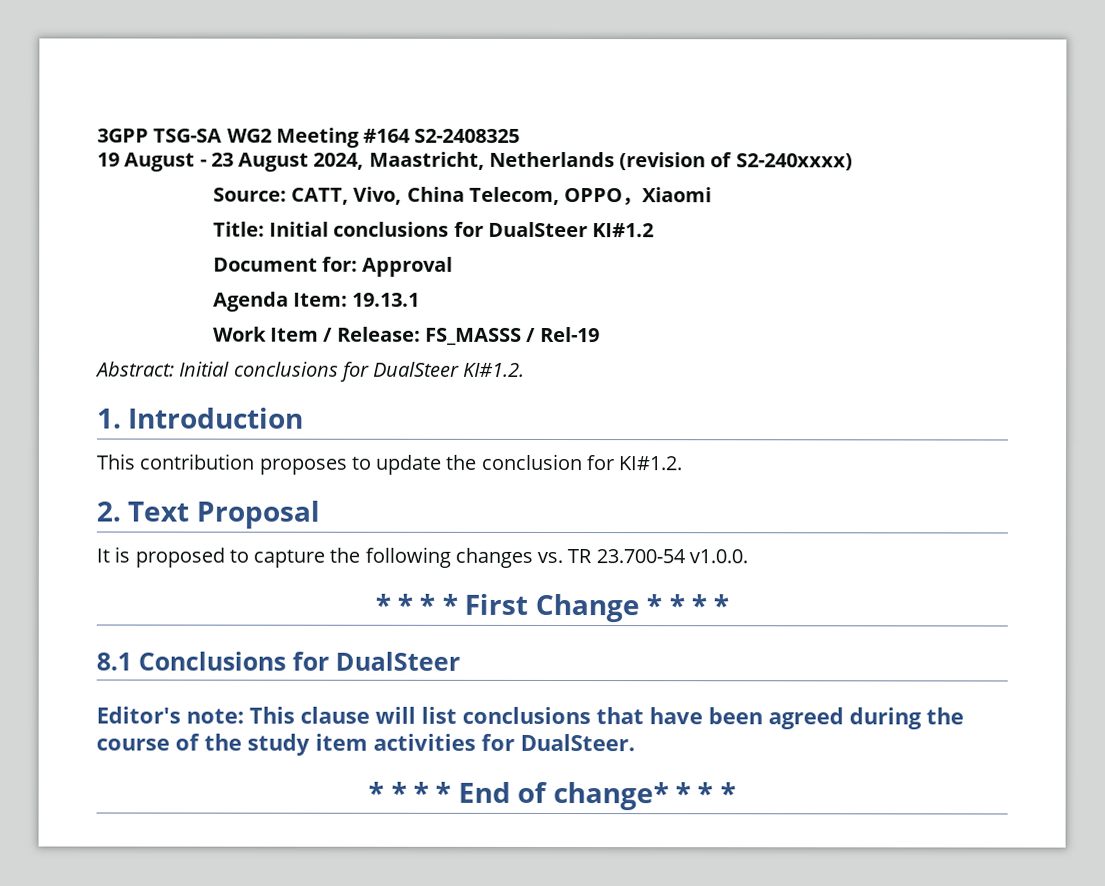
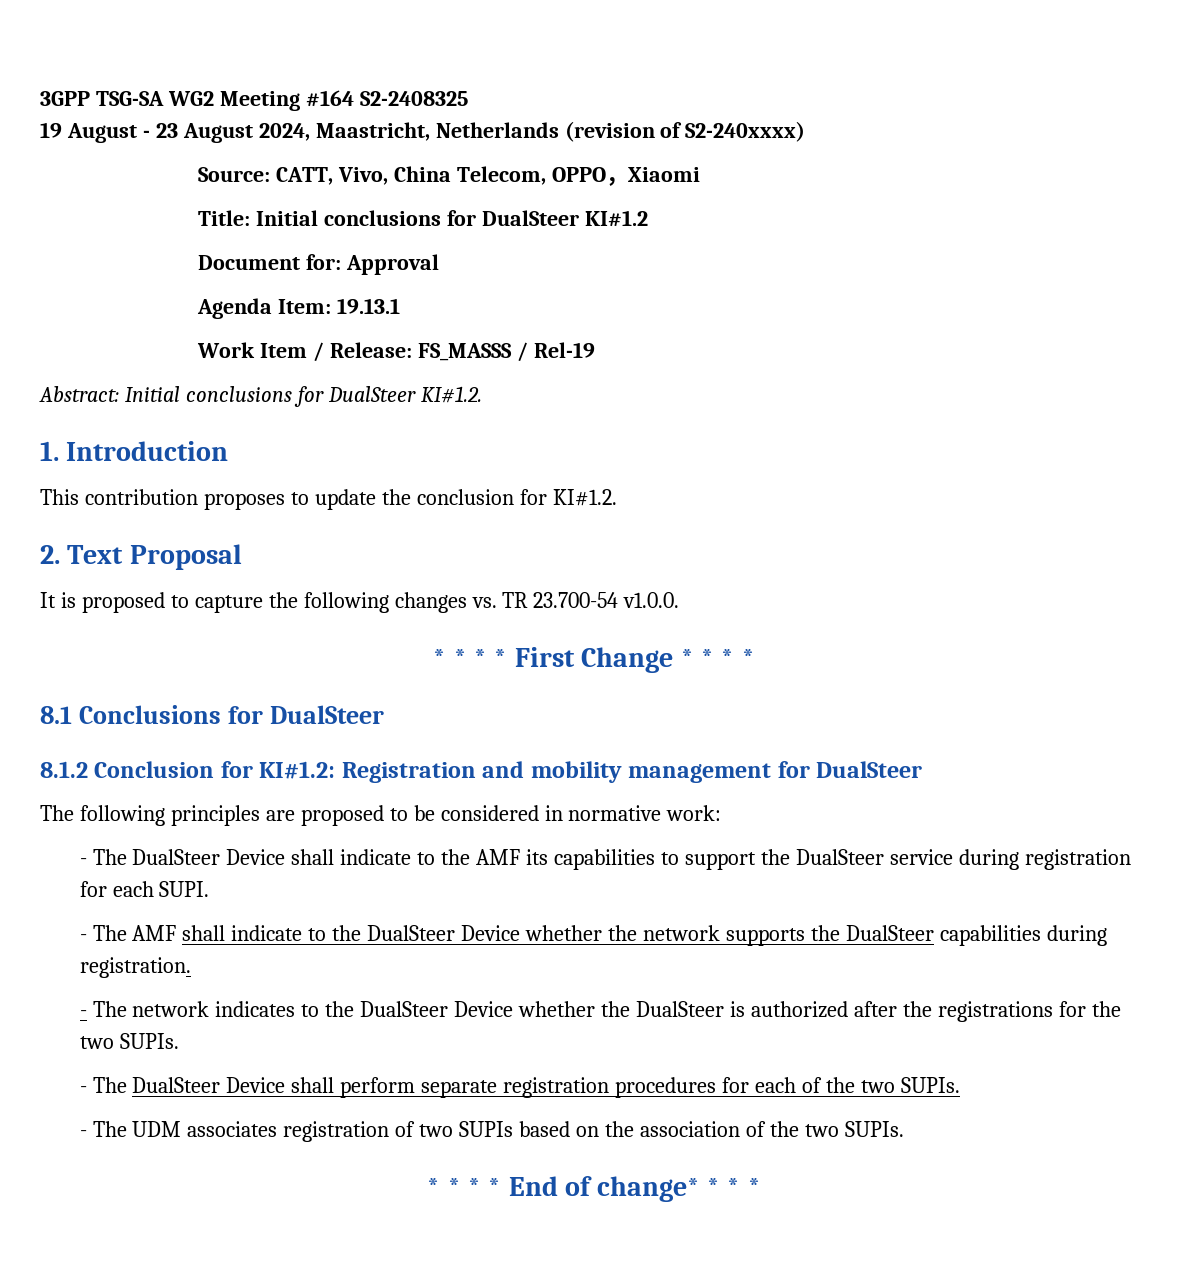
[96,706,964,730] [96,733,635,756] Editor's note: This clause will list conclusions that have been agreed during the course of the study item activities for DualSteer. -> [40,761,923,783] [40,805,722,826] [79,849,1131,870] [79,881,210,897] [79,925,1107,946] [79,957,191,978] [79,1001,1121,1022] [79,1033,179,1049] [79,1077,960,1098] [79,1121,904,1142] 8.1.2 Conclusion for KI#1.2: Registration and mobility management for DualSteer // The following principles are proposed to be considered in normative work: // - The DualSteer Device shall indicate to the AMF its capabilities to support the DualSteer service during registration for each SUPI. // - The AMF shall indicate to the DualSteer Device whether the network supports the DualSteer capabilities during registration. // - The network indicates to the DualSteer Device whether the DualSteer is authorized after the registrations for the two SUPIs. // - The DualSteer Device shall perform separate registration procedures for each of the two SUPIs. // - The UDM associates registration of two SUPIs based on the association of the two SUPIs.

